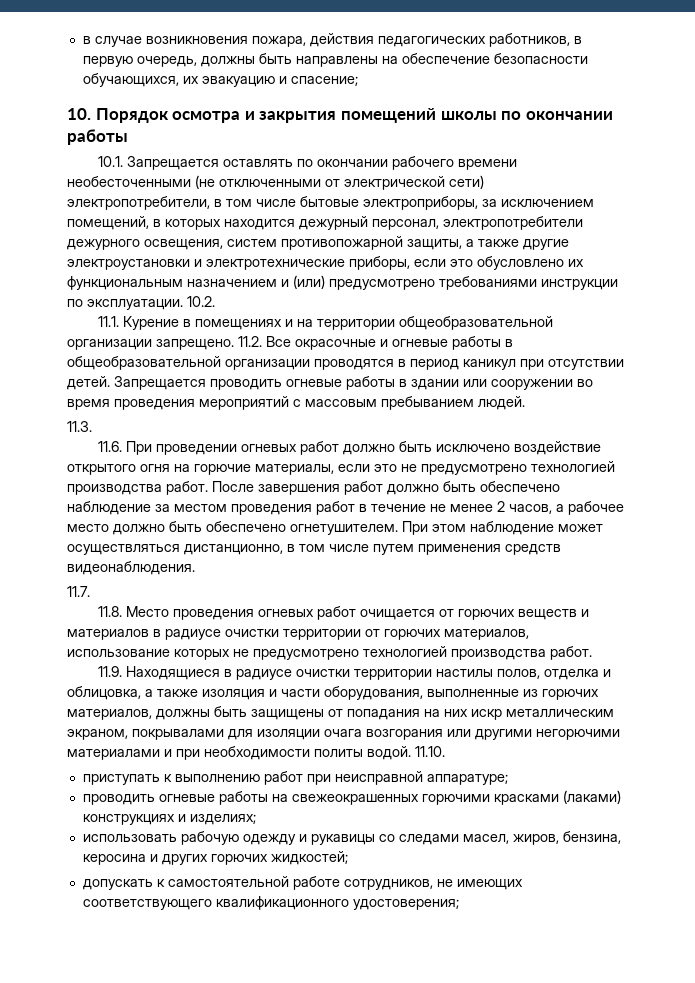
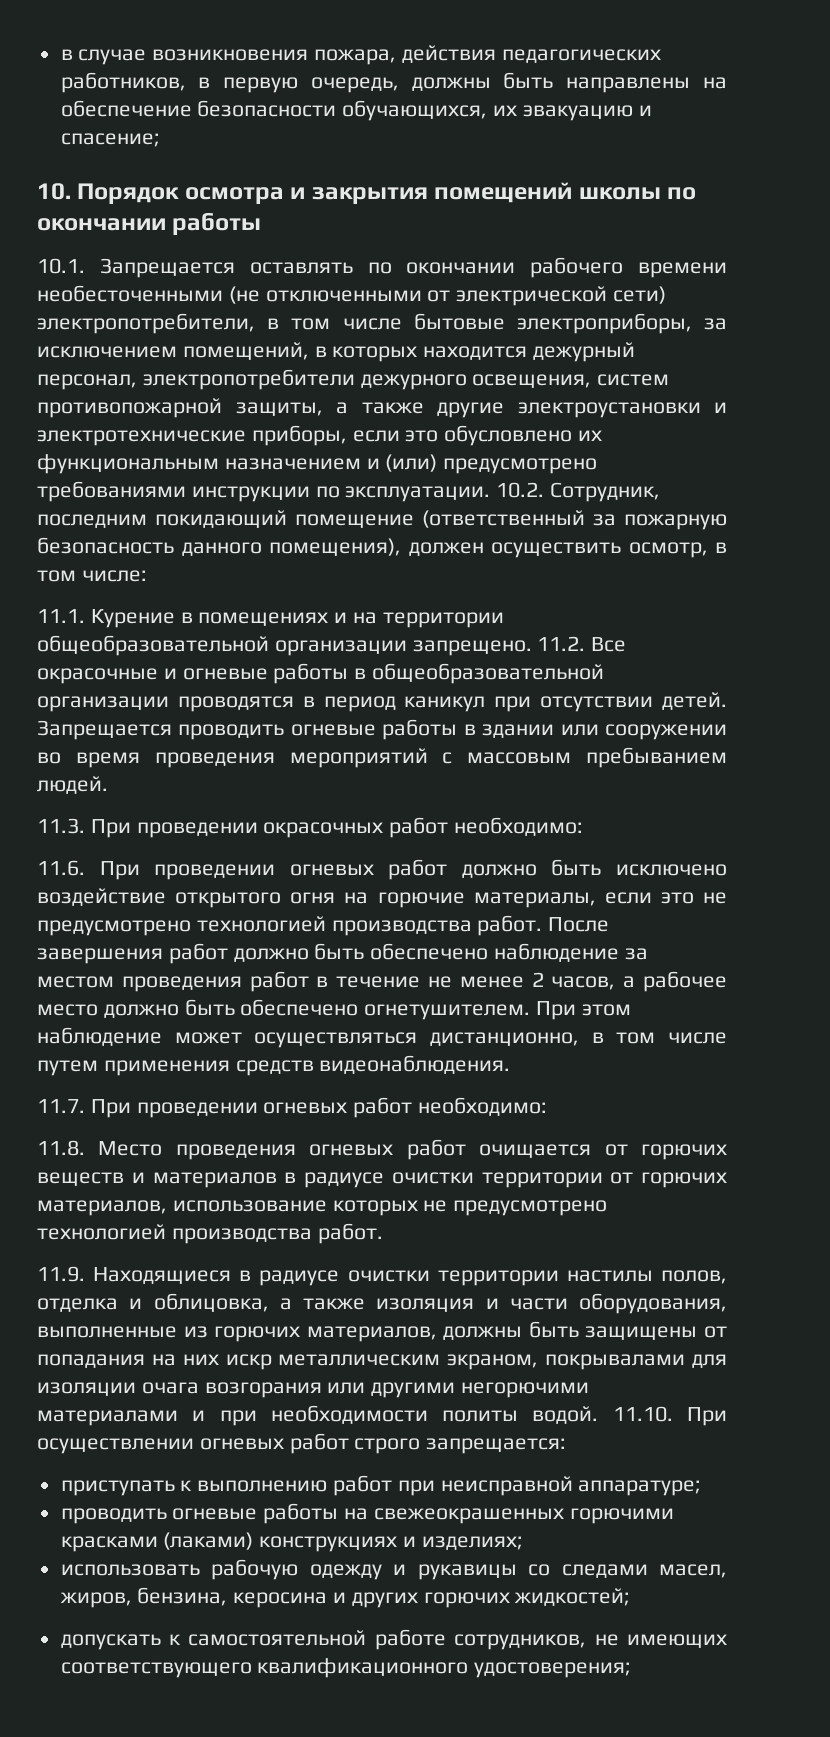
(215, 301) none -> [550,482,661,502] [37,510,727,530] [37,537,727,558] [37,570,147,582] Сотрудник, последним покидающий помещение (ответственный за пожарную безопасность данного помещения), должен осуществить осмотр, в том числе:
(92, 426) none -> [90,817,584,838] При проведении окрасочных работ необходимо:
(90, 591) none -> [90,1097,548,1118] При проведении огневых работ необходимо:
(445, 751) none -> [687,1407,727,1426] [37,1433,567,1454] При осуществлении огневых работ строго запрещается:

